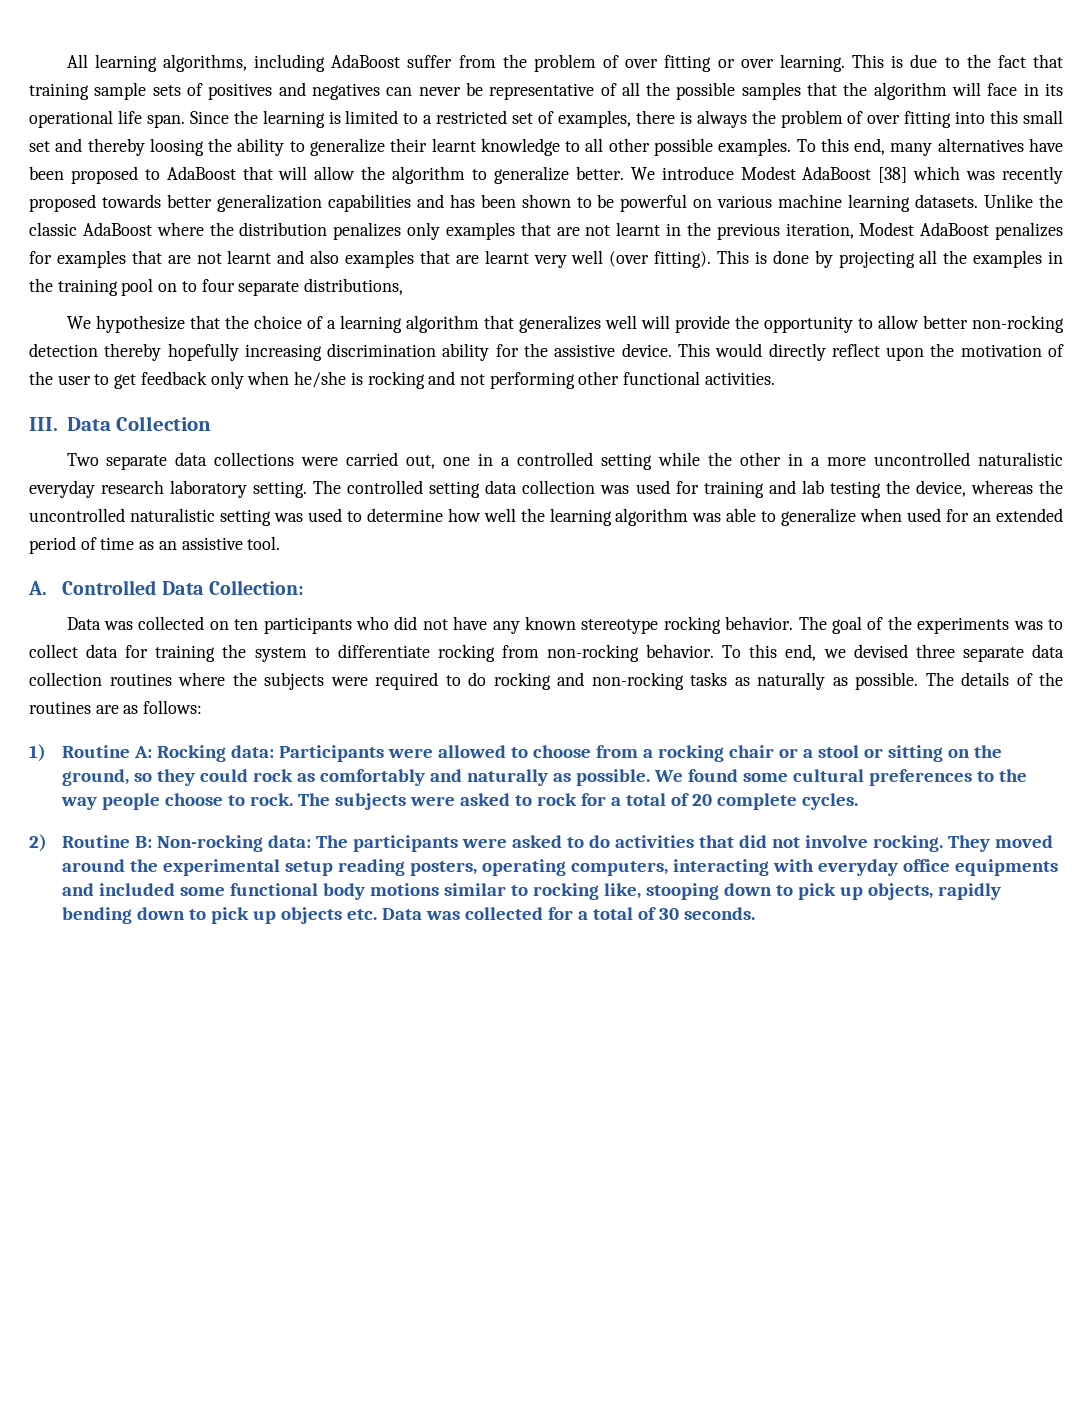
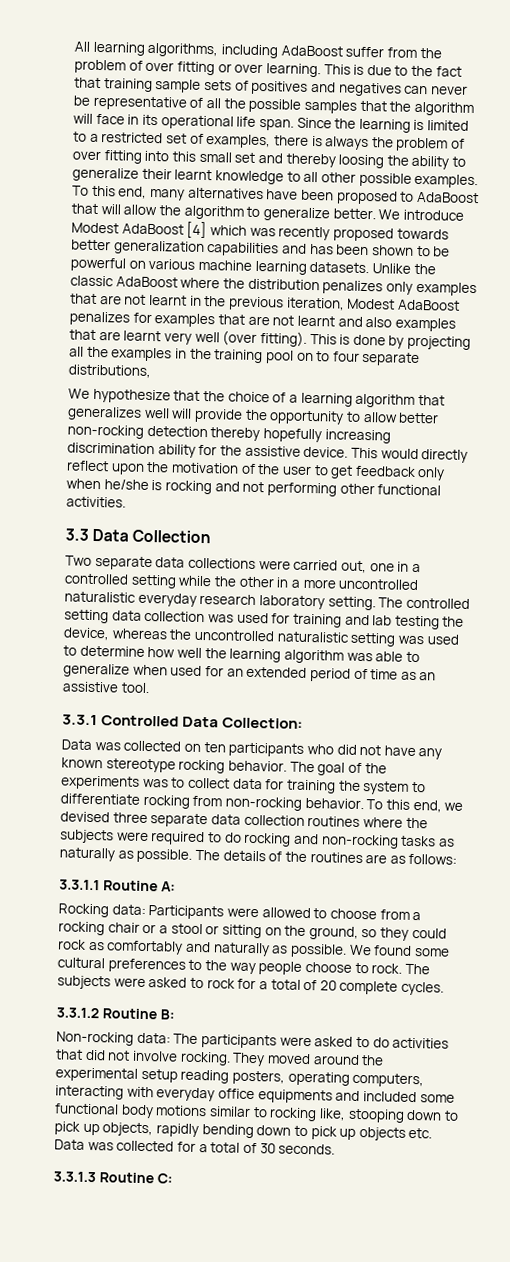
[878,167,908,183] [38] -> [186,221,208,239] [4]
[29,417,58,431] III. -> [65,528,89,541] 3.3
[28,581,47,595] A. -> [62,714,98,726] 3.3.1
[29,744,46,762] 1) -> [59,879,100,891] 3.3.1.1
(153, 752) none -> (176, 886) //
[29,834,47,852] 2) -> [56,1007,99,1019] 3.3.1.2
(153, 842) none -> (175, 1014) //
(756, 913) none -> [53,1171,173,1184] // 3.3.1.3 Routine C:

